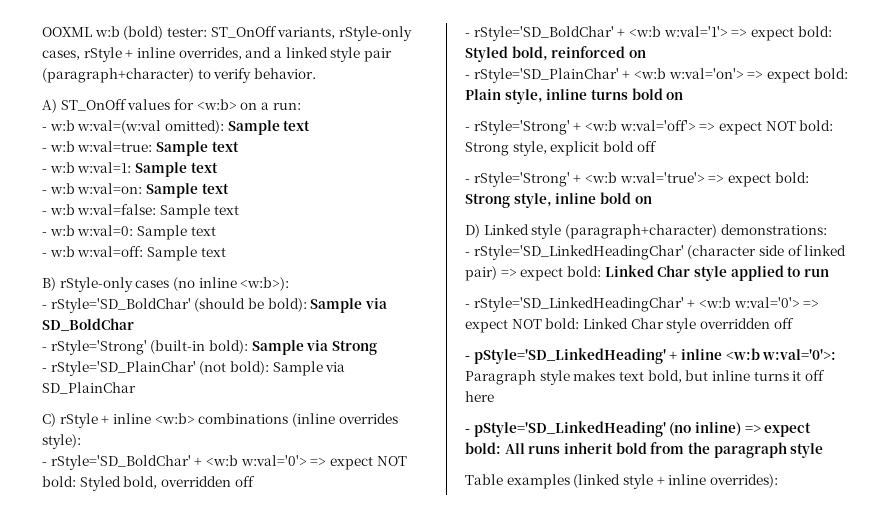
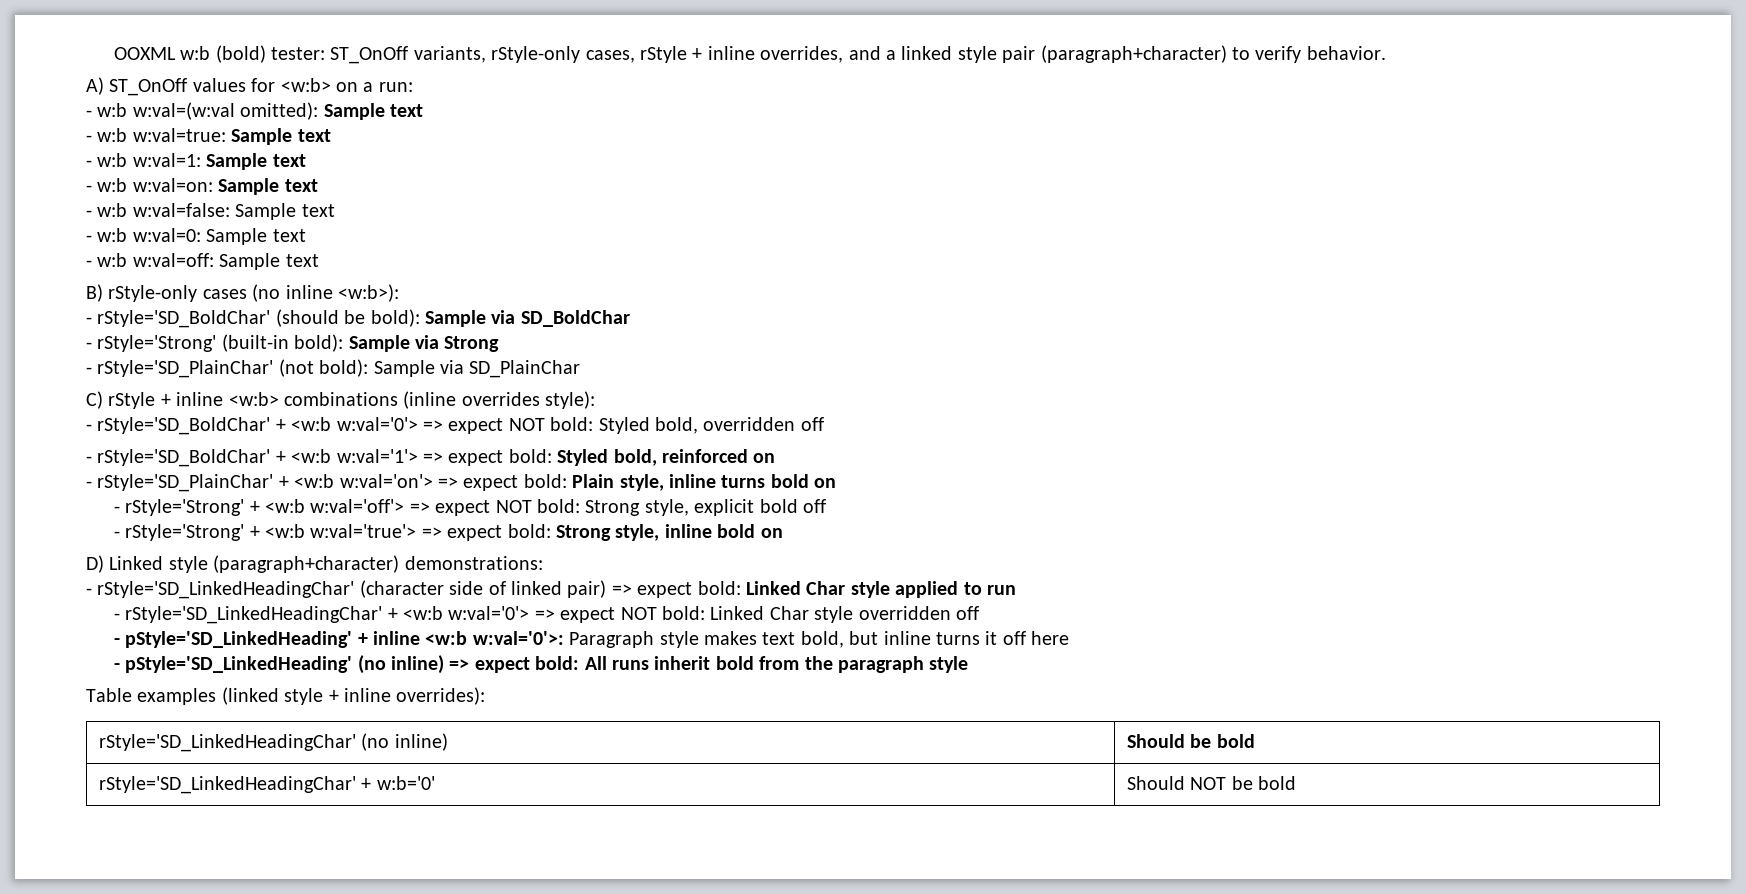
(778, 481) none -> [98,733,448,752] [1126,734,1255,748] [98,776,435,794] [1126,776,1296,790] // rStyle='SD_LinkedHeadingChar' (no inline) | Should be bold // rStyle='SD_LinkedHeadingChar' + w:b='0' | Should NOT be bold

